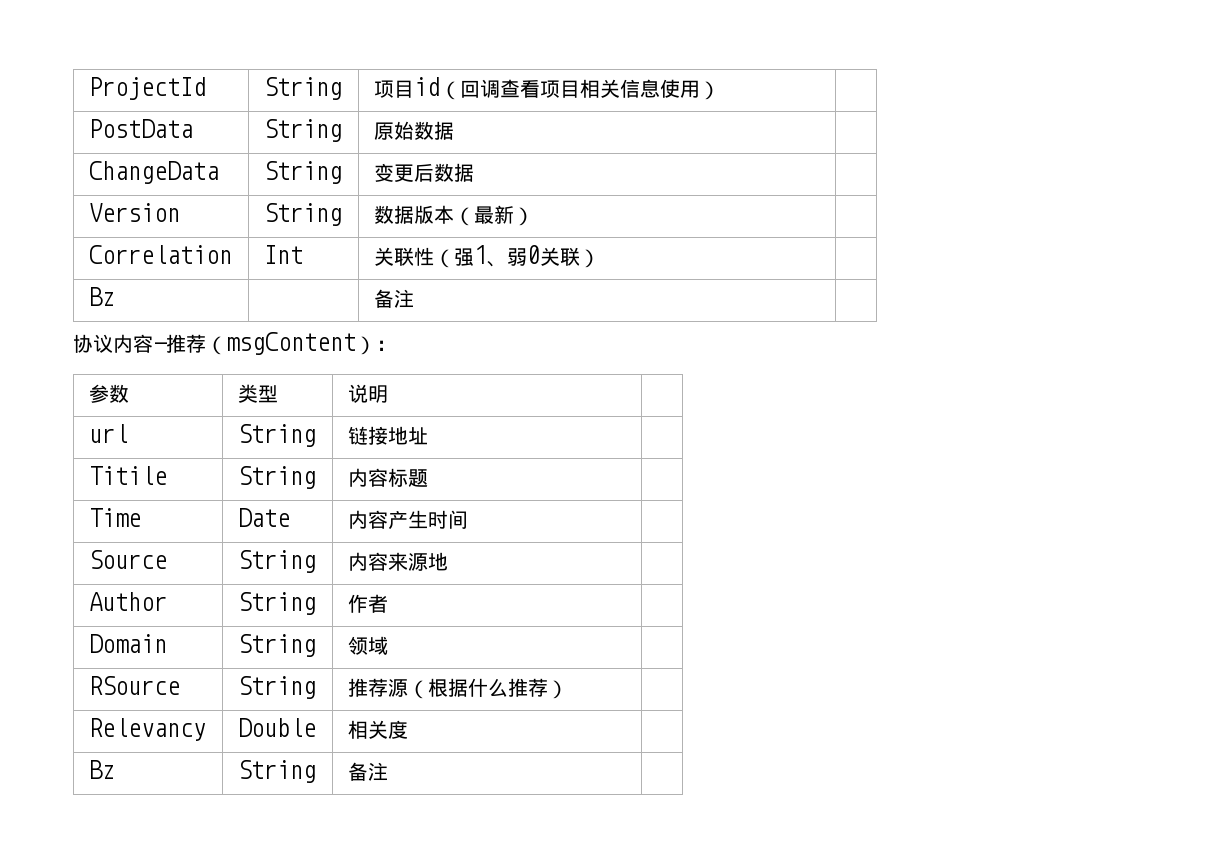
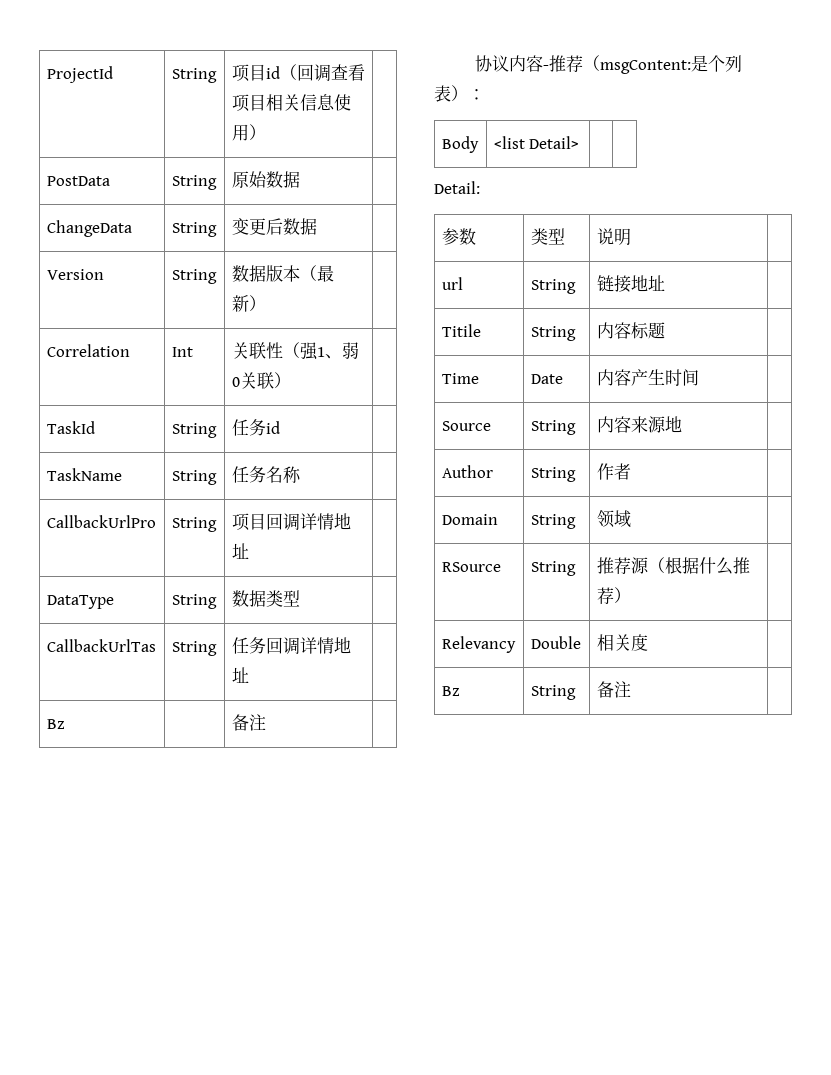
(600, 258) none -> [46,421,95,434] [171,423,217,438] [231,419,280,436] [46,468,122,481] [171,470,217,485] [231,466,301,483] [46,515,156,528] [171,517,217,532] [231,513,351,531] [231,543,249,559] [46,595,114,609] [171,594,217,609] [231,590,300,607] [46,639,156,652] [171,641,217,656] [231,637,351,655] [231,667,249,683] // TaskId | String | 任务id | // TaskName | String | 任务名称 | // CallbackUrlPro | String | 项目回调详情地址 | // DataType | String | 数据类型 | // CallbackUrlTas | String | 任务回调详情地址 |
[226,332,396,355] msgContent）： -> [599,55,742,74] [434,85,485,102] [441,136,479,153] [493,136,580,149] [434,181,480,194] msgContent:是个列表）： // Body | <list Detail> | | // Detail:

